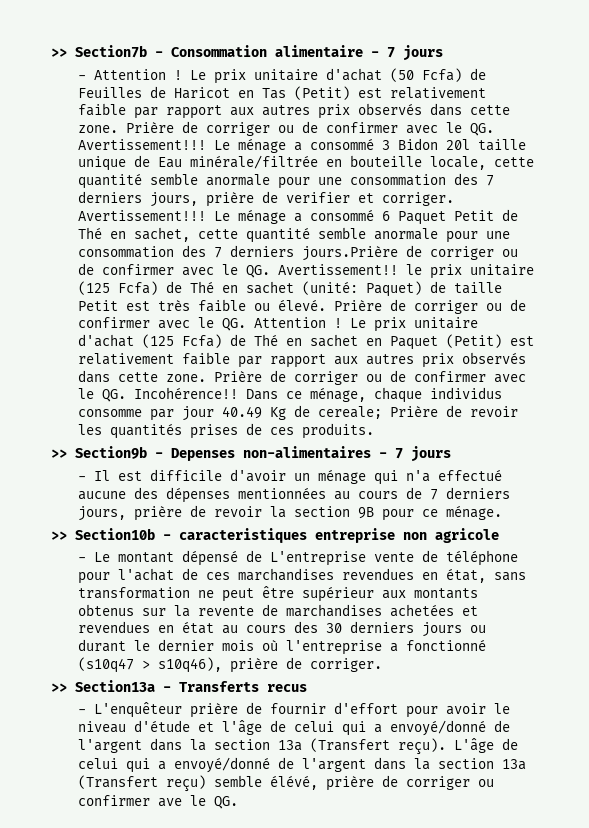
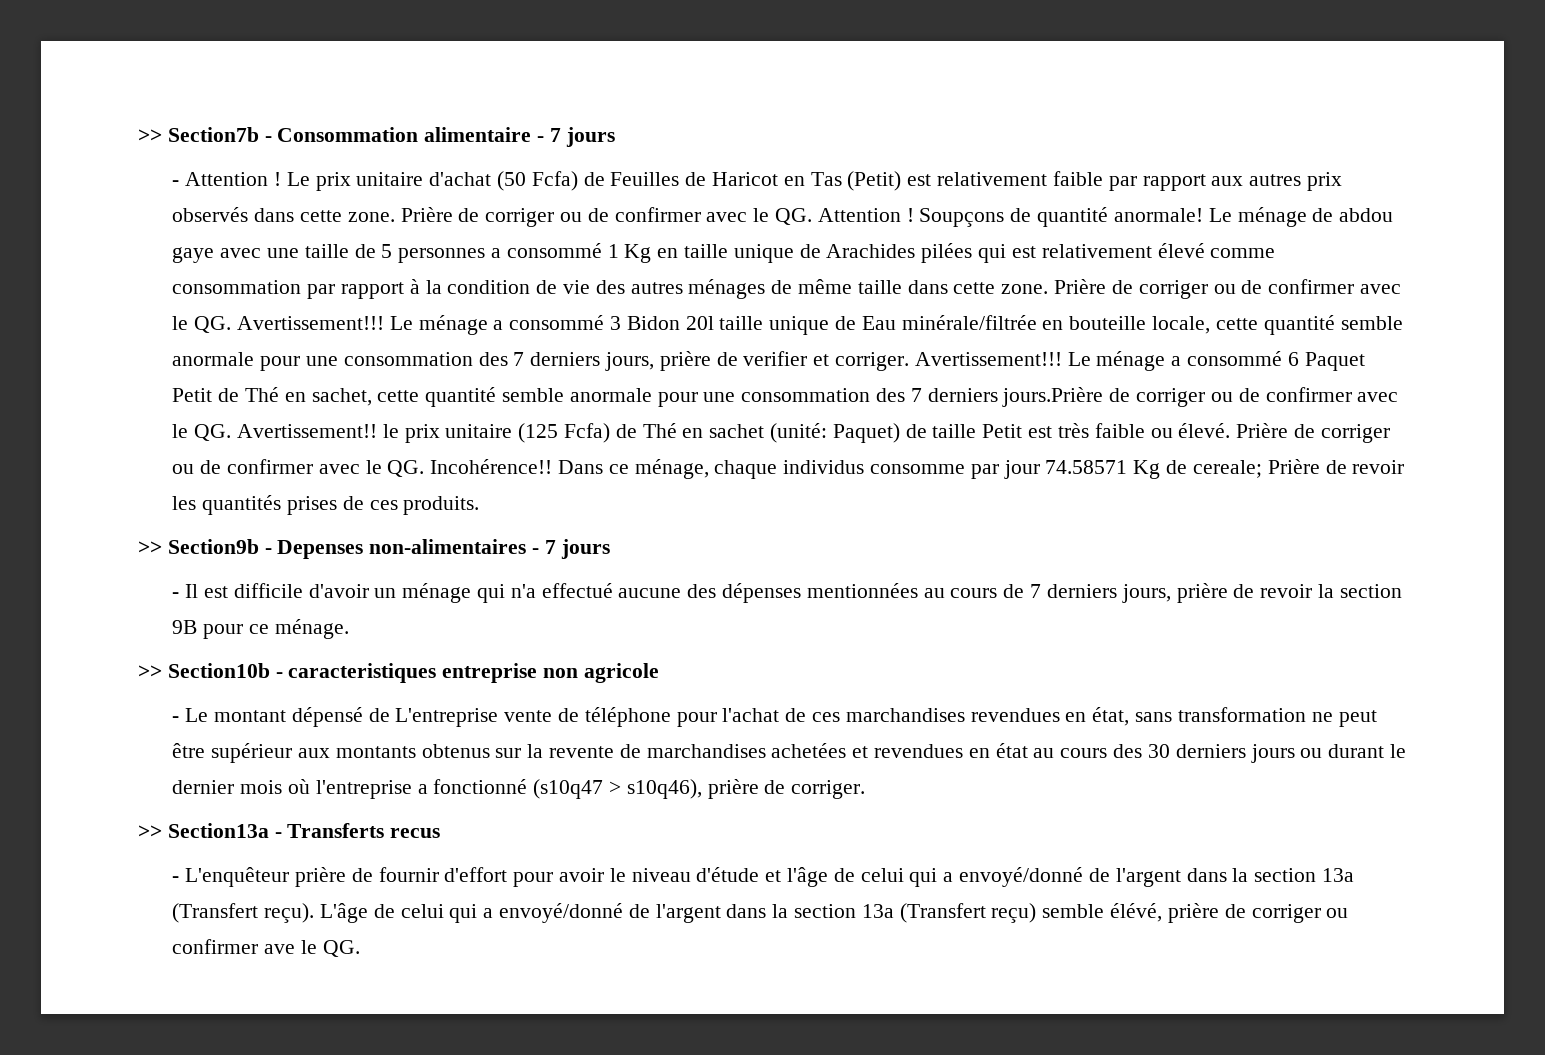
(494, 129) none -> [817,207,1394,227] [172,243,1276,263] [172,279,1401,299] [172,316,232,333] Attention ! Soupçons de quantité anormale! Le ménage de abdou gaye avec une taille de 5 personnes a consommé 1 Kg en taille unique de Arachides pilées qui est relativement élevé comme consommation par rapport à la condition de vie des autres ménages de même taille dans cette zone. Prière de corriger ou de confirmer avec le QG.
[253,317,478,332] [77,334,534,350] [77,352,526,368] [77,370,526,385] [77,388,126,402] Attention ! Le prix unitaire d'achat (125 Fcfa) de Thé en sachet en Paquet (Petit) est relativement faible par rapport aux autres prix observés dans cette zone. Prière de corriger ou de confirmer avec le QG. -> (425, 468) none
[221,406,262,419] 40.49 -> [1045,460,1128,474] 74.58571

